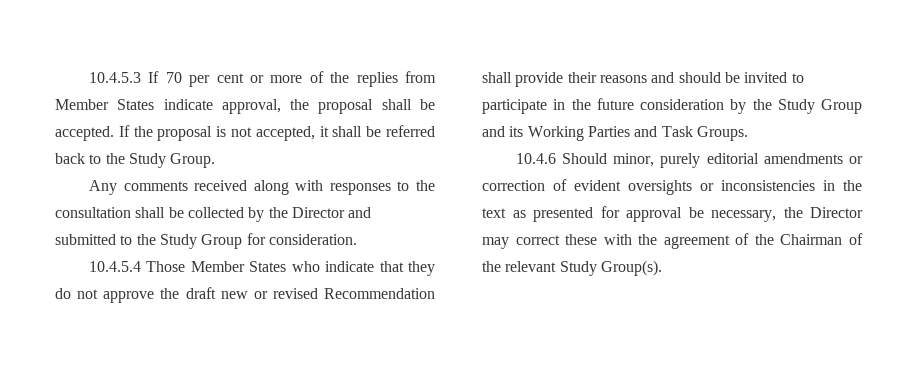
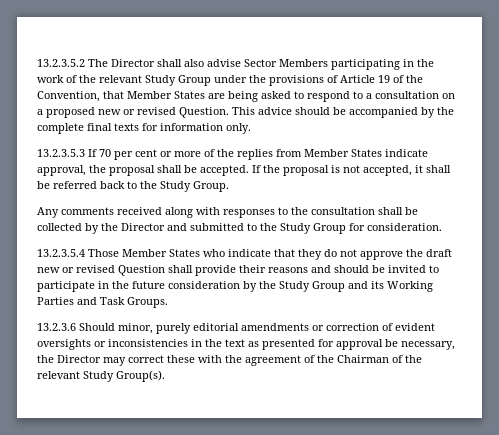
[88,72,141,83] 10.4.5.3 -> [37,59,434,70] [37,75,423,86] [37,91,455,102] [37,107,454,118] [37,123,251,134] [37,149,85,157] 13.2.3.5.2 The Director shall also advise Sector Members participating in the work of the relevant Study Group under the provisions of Article 19 of the Convention, that Member States are being asked to respond to a consultation on a proposed new or revised Question. This advice should be accompanied by the complete final texts for information only. // 13.2.3.5.3
[88,261,141,272] 10.4.5.4 -> [37,249,85,257] 13.2.3.5.4
[324,288,435,299] Recommendation -> [118,265,165,276] Question
[515,153,556,164] 10.4.6 -> [37,323,76,331] 13.2.3.6

